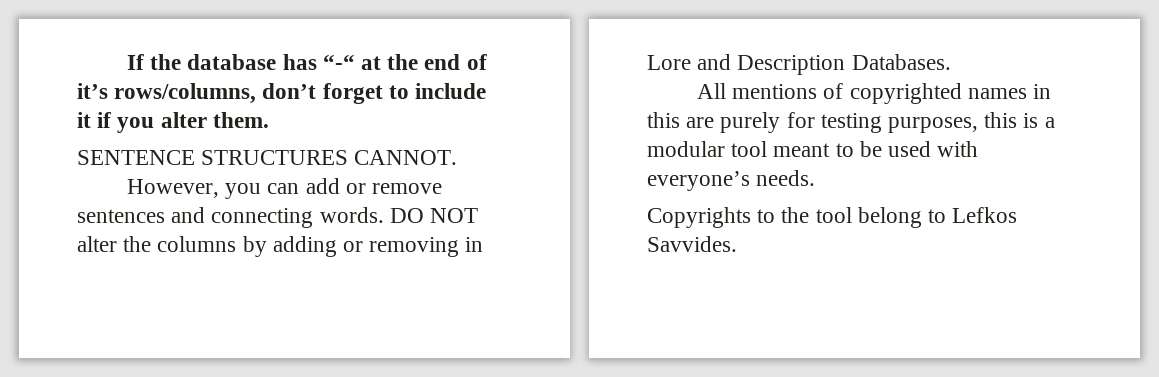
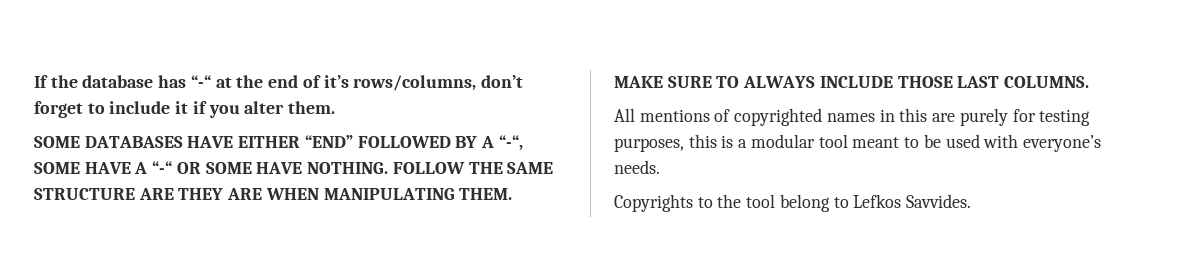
[77,150,458,165] [126,178,443,199] [77,207,479,228] [77,236,484,257] [647,54,951,75] SENTENCE STRUCTURES CANNOT. // However, you can add or remove sentences and connecting words. DO NOT alter the columns by adding or removing in Lore and Description Databases. -> [34,135,523,151] [34,161,554,174] [34,188,513,200] [614,76,1090,88] SOME DATABASES HAVE EITHER “END” FOLLOWED BY A “-“, SOME HAVE A “-“ OR SOME HAVE NOTHING. FOLLOW THE SAME STRUCTURE ARE THEY ARE WHEN MANIPULATING THEM. MAKE SURE TO ALWAYS INCLUDE THOSE LAST COLUMNS.

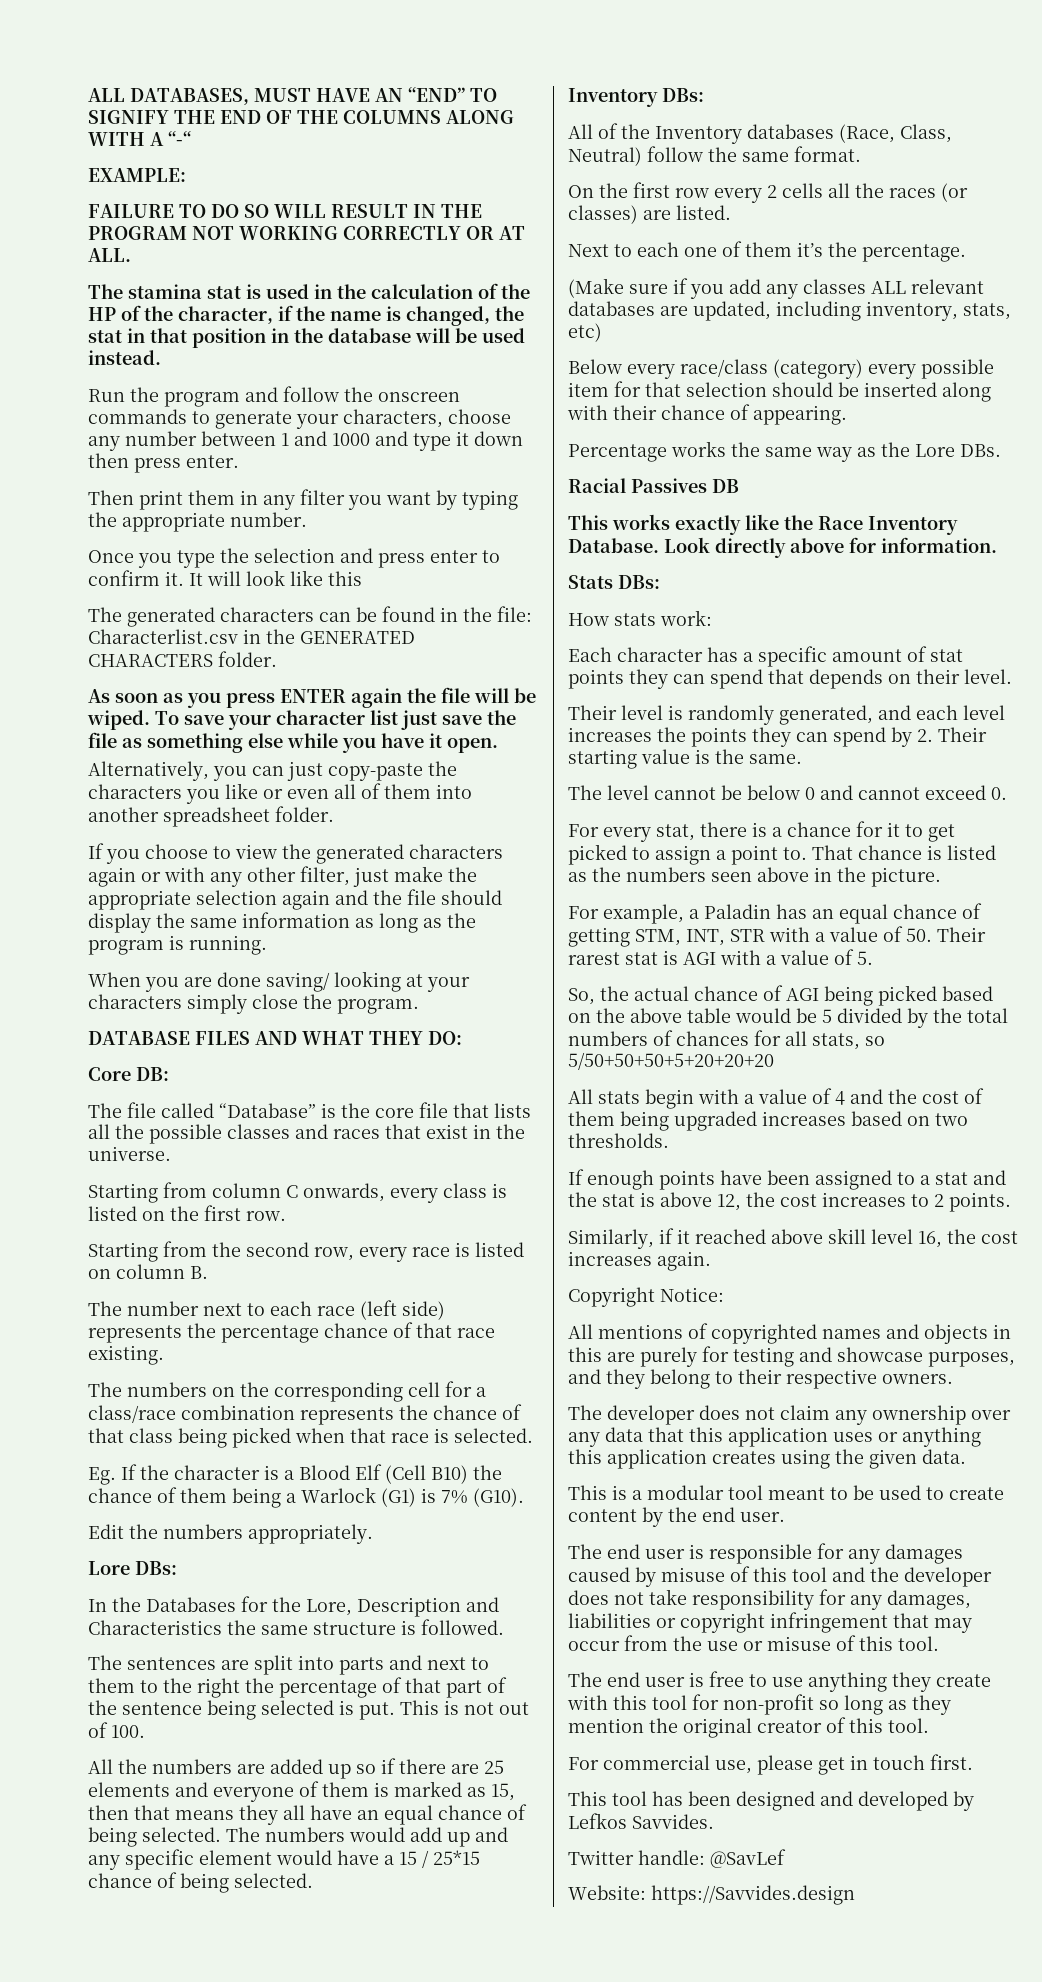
[34,75,523,91] [34,101,336,118] [34,135,523,151] [34,161,554,174] [34,188,513,200] [614,76,1090,88] If the database has “-“ at the end of it’s rows/columns, don’t forget to include it if you alter them. // SOME DATABASES HAVE EITHER “END” FOLLOWED BY A “-“, SOME HAVE A “-“ OR SOME HAVE NOTHING. FOLLOW THE SAME STRUCTURE ARE THEY ARE WHEN MANIPULATING THEM. MAKE SURE TO ALWAYS INCLUDE THOSE LAST COLUMNS. -> [88,87,497,105] [88,110,514,124] [88,131,191,146] [88,168,186,182] [88,204,482,218] [88,226,525,240] [88,248,131,262] [88,283,530,299] [88,305,524,326] [88,328,525,348] [88,350,161,365] [88,386,460,407] [88,409,511,429] [88,431,523,451] [88,453,239,473] [88,489,518,510] [88,512,307,532] [88,548,500,568] [88,570,362,586] [88,606,532,627] [88,629,415,644] [88,651,277,667] [88,687,536,708] [87,710,516,730] [88,732,498,753] [88,761,457,781] [88,783,472,804] [88,806,334,827] [88,843,503,864] [88,866,477,887] [88,889,502,910] [88,912,476,933] [88,935,267,955] [88,971,470,992] [88,994,419,1014] [88,1031,462,1045] [88,1067,169,1081] [88,1102,531,1118] [88,1124,525,1144] [88,1146,171,1161] [88,1182,507,1203] [88,1205,286,1221] [88,1241,524,1262] [88,1264,208,1279] [88,1300,445,1320] [88,1322,495,1343] [88,1345,164,1365] [88,1381,486,1402] [88,1404,522,1425] [88,1427,533,1448] [88,1464,502,1485] [88,1487,524,1508] [88,1524,373,1544] [88,1561,177,1575] [88,1596,499,1617] [88,1619,504,1635] [88,1655,489,1675] [88,1677,507,1698] [88,1700,529,1720] [88,1722,145,1738] [88,1758,504,1779] [88,1781,515,1802] [88,1804,527,1825] [88,1827,508,1847] [88,1849,480,1870] [88,1872,313,1893] [568,88,704,107] [568,123,952,144] [568,146,861,166] [568,182,968,203] [568,205,731,224] [568,241,966,262] [568,278,984,299] [568,301,1011,321] [568,323,602,342] [568,359,994,379] [568,381,991,402] [567,404,847,425] [568,441,1001,462] [568,478,739,493] [568,514,958,535] [568,537,997,558] [568,575,660,589] [568,610,712,626] [568,646,963,667] [568,669,1012,689] [568,705,1005,725] [568,727,987,747] [568,749,802,769] [568,785,1007,800] [568,821,955,842] [568,844,996,865] [568,867,941,887] [568,903,982,924] [568,926,986,947] [568,949,873,965] [568,985,993,1006] [568,1008,1008,1028] [568,1030,885,1050] [568,1052,774,1070] [568,1088,984,1109] [568,1111,968,1131] [568,1133,669,1148] [568,1169,1006,1190] [568,1192,1011,1212] [568,1228,1018,1249] [568,1251,711,1271] [568,1287,724,1307] ALL DATABASES, MUST HAVE AN “END” TO SIGNIFY THE END OF THE COLUMNS ALONG WITH A “-“ // EXAMPLE: // FAILURE TO DO SO WILL RESULT IN THE PROGRAM NOT WORKING CORRECTLY OR AT ALL. // The stamina stat is used in the calculation of the HP of the character, if the name is changed, the stat in that position in the database will be used instead. // Run the program and follow the onscreen commands to generate your characters, choose any number between 1 and 1000 and type it down then press enter. // Then print them in any filter you want by typing the appropriate number. // Once you type the selection and press enter to confirm it. It will look like this // The generated characters can be found in the file: Characterlist.csv in the GENERATED CHARACTERS folder. // As soon as you press ENTER again the file will be wiped. To save your character list just save the file as something else while you have it open. // Alternatively, you can just copy-paste the characters you like or even all of them into another spreadsheet folder. // If you choose to view the generated characters again or with any other filter, just make the appropriate selection again and the file should display the same information as long as the program is running. // When you are done saving/ looking at your characters simply close the program. // DATABASE FILES AND WHAT THEY DO: // Core DB: // The file called “Database” is the core file that lists all the possible classes and races that exist in the universe. // Starting from column C onwards, every class is listed on the first row. // Starting from the second row, every race is listed on column B. // The number next to each race (left side) represents the percentage chance of that race existing. // The numbers on the corresponding cell for a class/race combination represents the chance of that class being picked when that race is selected. // Eg. If the character is a Blood Elf (Cell B10) the chance of them being a Warlock (G1) is 7% (G10). // Edit the numbers appropriately. // Lore DBs: // In the Databases for the Lore, Description and Characteristics the same structure is followed. // The sentences are split into parts and next to them to the right the percentage of that part of the sentence being selected is put. This is not out of 100. // All the numbers are added up so if there are 25 elements and everyone of them is marked as 15, then that means they all have an equal chance of being selected. The numbers would add up and any specific element would have a 15 / 25*15 chance of being selected. // Inventory DBs: // All of the Inventory databases (Race, Class, Neutral) follow the same format. // On the first row every 2 cells all the races (or classes) are listed. // Next to each one of them it’s the percentage. // (Make sure if you add any classes ALL relevant databases are updated, including inventory, stats, etc) // Below every race/class (category) every possible item for that selection should be inserted along with their chance of appearing. // Percentage works the same way as the Lore DBs. // Racial Passives DB // This works exactly like the Race Inventory Database. Look directly above for information. // Stats DBs: // How stats work: // Each character has a specific amount of stat points they can spend that depends on their level. // Their level is randomly generated, and each level increases the points they can spend by 2. Their starting value is the same. // The level cannot be below 0 and cannot exceed 0. // For every stat, there is a chance for it to get picked to assign a point to. That chance is listed as the numbers seen above in the picture. // For example, a Paladin has an equal chance of getting STM, INT, STR with a value of 50. Their rarest stat is AGI with a value of 5. // So, the actual chance of AGI being picked based on the above table would be 5 divided by the total numbers of chances for all stats, so 5/50+50+50+5+20+20+20 // All stats begin with a value of 4 and the cost of them being upgraded increases based on two thresholds. // If enough points have been assigned to a stat and the stat is above 12, the cost increases to 2 points. // Similarly, if it reached above skill level 16, the cost increases again. // Copyright Notice:
(875, 117) none -> [886,1324,988,1344] and objects
[614,134,717,152] purposes, this -> [799,1347,1015,1367] [568,1369,953,1389] [568,1405,1011,1425] [568,1427,981,1447] [568,1449,966,1469] [568,1485,607,1500] and showcase purposes, and they belong to their respective owners. // The developer does not claim any ownership over any data that this application uses or anything this application creates using the given data. // This
[983,134,1101,152] [614,160,660,174] [614,194,972,212] with everyone’s needs. // Copyrights to the tool belong to Lefkos Savvides. -> [926,1487,1004,1500] [568,1507,785,1527] [568,1543,963,1564] [568,1566,992,1587] [568,1589,971,1610] [568,1612,972,1633] [568,1635,939,1651] [568,1671,991,1692] [567,1694,951,1715] [568,1717,929,1738] [568,1754,973,1775] [568,1791,974,1811] [568,1813,714,1829] [568,1849,786,1868] [568,1885,855,1905] to create content by the end user. // The end user is responsible for any damages caused by misuse of this tool and the developer does not take responsibility for any damages, liabilities or copyright infringement that may occur from the use or misuse of this tool. // The end user is free to use anything they create with this tool for non-profit so long as they mention the original creator of this tool. // For commercial use, please get in touch first. // This tool has been designed and developed by Lefkos Savvides. // Twitter handle: @SavLef // Website: https://Savvides.design

